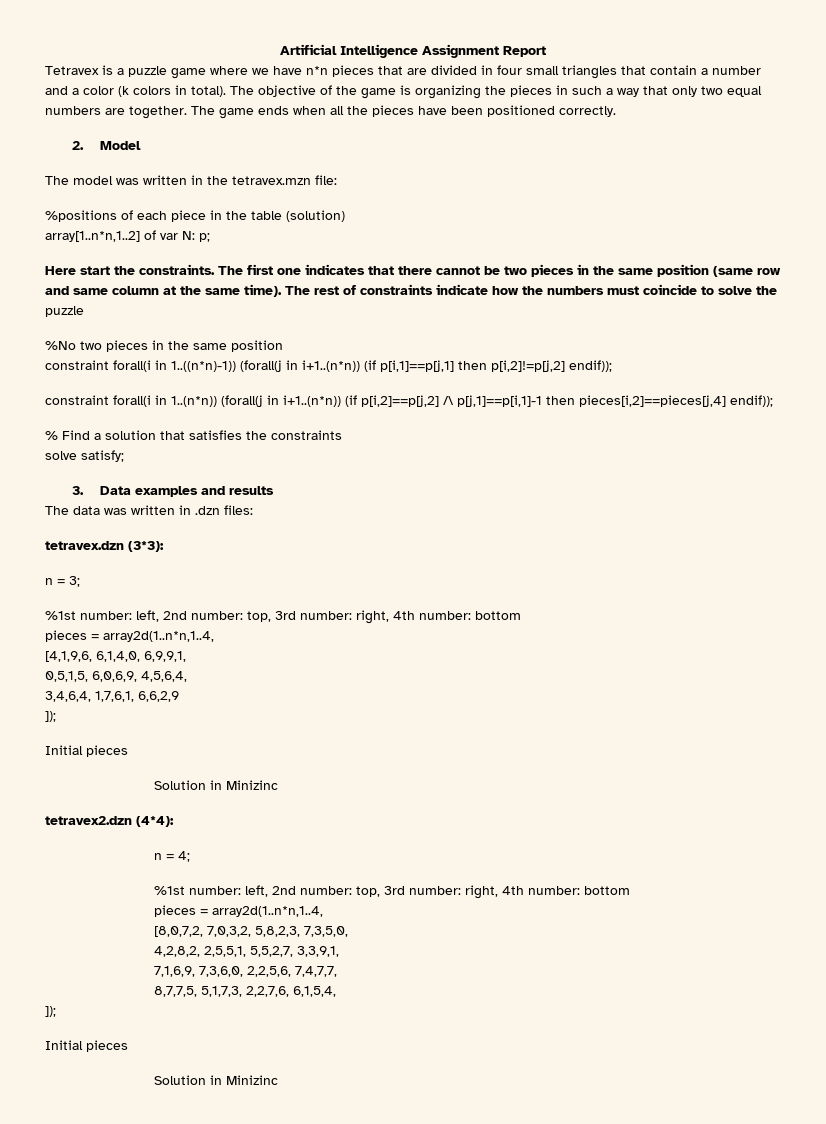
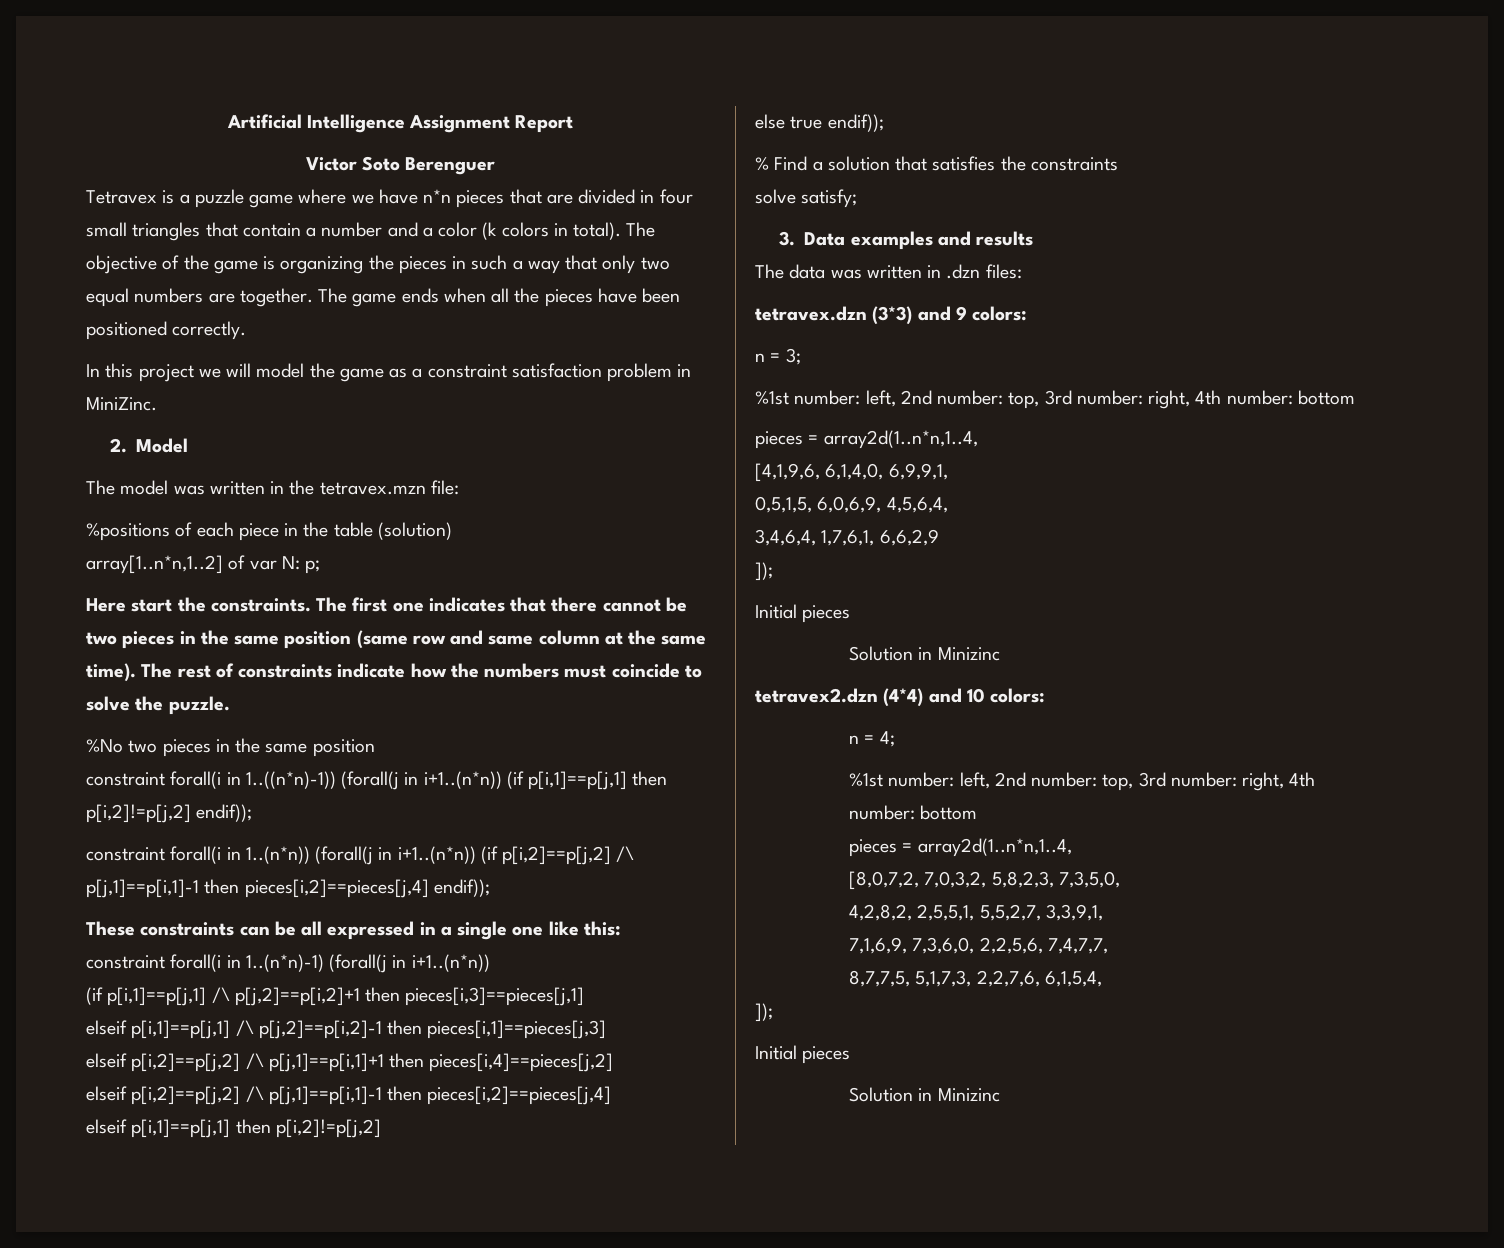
(546, 51) none -> [305,156,496,175] // Victor Soto Berenguer
(616, 111) none -> [86,363,692,382] [86,397,157,411] // In this project we will model the game as a constraint satisfaction problem in MiniZinc.
[45,306,84,317] puzzle -> [168,696,230,715] puzzle.
(773, 401) none -> [86,921,621,940] [86,954,490,973] [86,987,585,1006] [86,1020,607,1039] [86,1053,614,1072] [86,1086,612,1105] [86,1119,381,1138] [755,114,884,132] // These constraints can be all expressed in a single one like this: // constraint forall(i in 1..(n*n)-1) (forall(j in i+1..(n*n)) // (if p[i,1]==p[j,1] /\ p[j,2]==p[i,2]+1 then pieces[i,3]==pieces[j,1] // elseif p[i,1]==p[j,1] /\ p[j,2]==p[i,2]-1 then pieces[i,1]==pieces[j,3] // elseif p[i,2]==p[j,2] /\ p[j,1]==p[i,1]+1 then pieces[i,4]==pieces[j,2] // elseif p[i,2]==p[j,2] /\ p[j,1]==p[i,1]-1 then pieces[i,2]==pieces[j,4] // elseif p[i,1]==p[j,1] then p[i,2]!=p[j,2] // else true endif));
[128,541,164,552] (3*3): -> [872,306,1028,325] (3*3) and 9 colors:
[136,816,174,827] (4*4): -> [883,688,1046,707] (4*4) and 10 colors:

